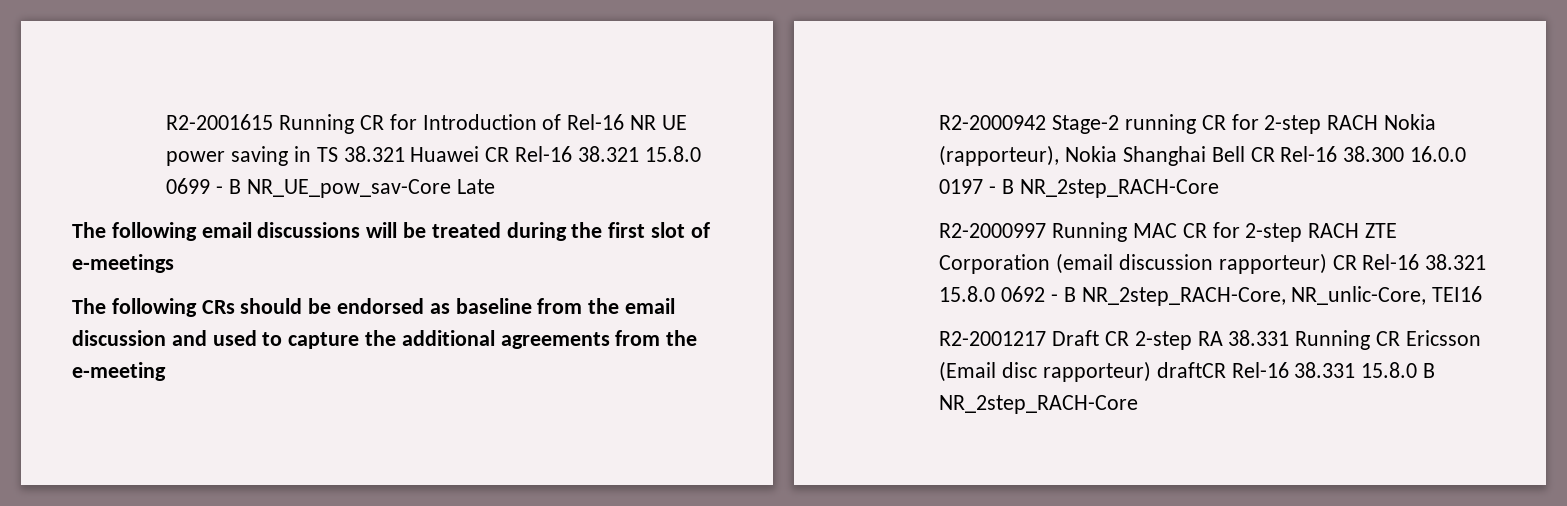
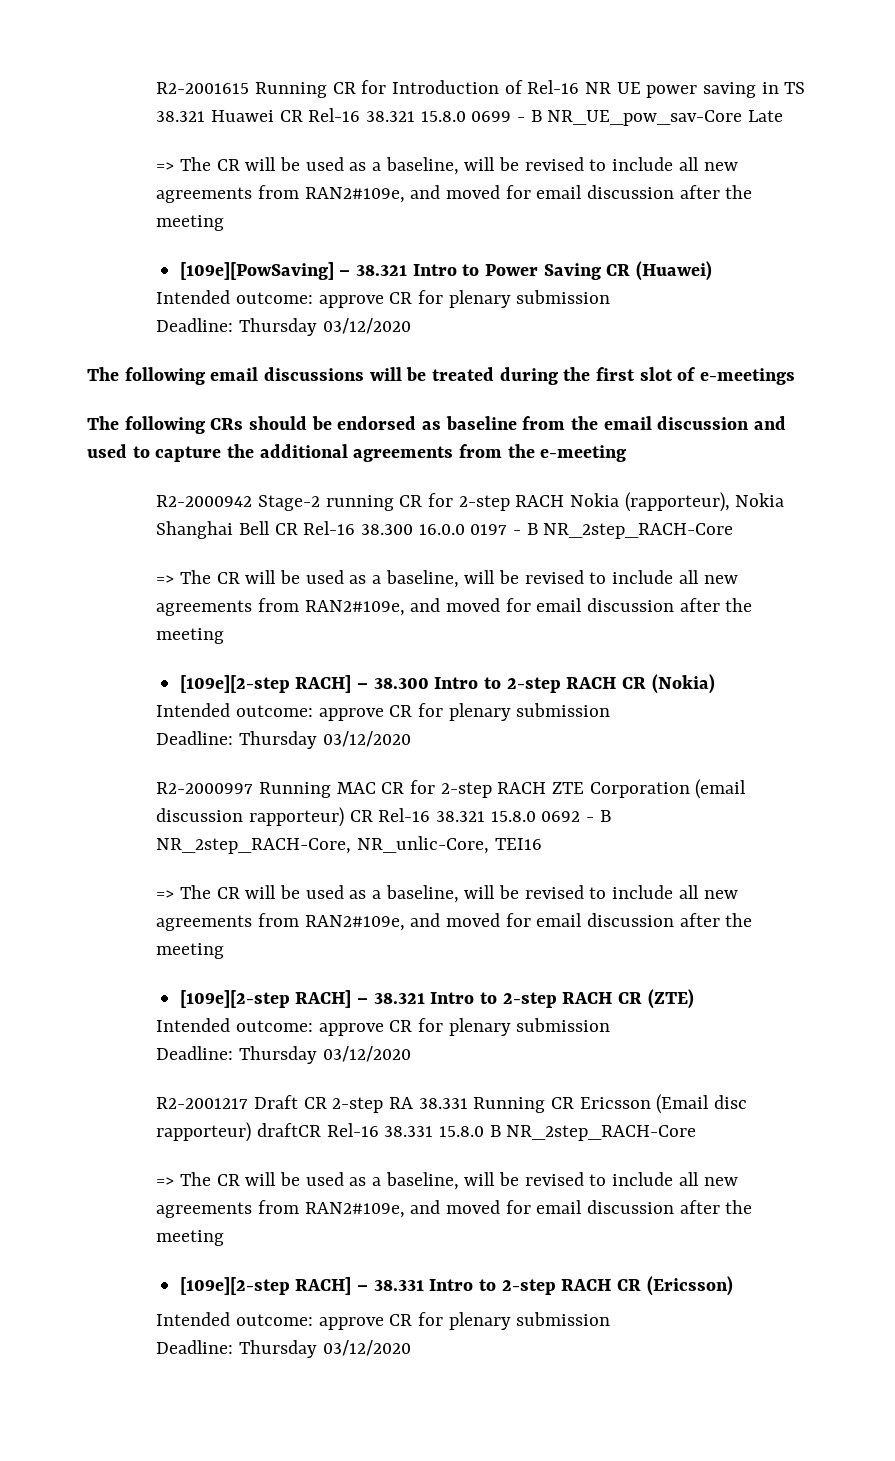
(495, 186) none -> [156,157,738,175] [156,185,753,203] [156,215,225,231] [179,261,712,281] [156,290,611,308] [156,318,411,336] // => The CR will be used as a baseline, will be revised to include all new agreements from RAN2#109e, and moved for email discussion after the meeting // [109e][PowSaving] – 38.321 Intro to Power Saving CR (Huawei) // Intended outcome: approve CR for plenary submission // Deadline: Thursday 03/12/2020
(1219, 188) none -> [156,570,738,588] [156,598,753,616] [156,628,225,644] [179,674,715,694] [156,703,611,721] [156,731,411,749] // => The CR will be used as a baseline, will be revised to include all new agreements from RAN2#109e, and moved for email discussion after the meeting // [109e][2-step RACH] – 38.300 Intro to 2-step RACH CR (Nokia) // Intended outcome: approve CR for plenary submission // Deadline: Thursday 03/12/2020
(1483, 294) none -> [156,885,738,903] [156,913,753,931] [156,943,225,959] [179,989,694,1009] [156,1018,611,1036] [156,1046,411,1064] // => The CR will be used as a baseline, will be revised to include all new agreements from RAN2#109e, and moved for email discussion after the meeting // [109e][2-step RACH] – 38.321 Intro to 2-step RACH CR (ZTE) // Intended outcome: approve CR for plenary submission // Deadline: Thursday 03/12/2020
(1139, 404) none -> [156,1172,738,1190] [156,1200,753,1218] [156,1230,225,1246] [179,1276,733,1296] [156,1312,611,1330] [156,1340,411,1358] // => The CR will be used as a baseline, will be revised to include all new agreements from RAN2#109e, and moved for email discussion after the meeting // [109e][2-step RACH] – 38.331 Intro to 2-step RACH CR (Ericsson) // Intended outcome: approve CR for plenary submission // Deadline: Thursday 03/12/2020

